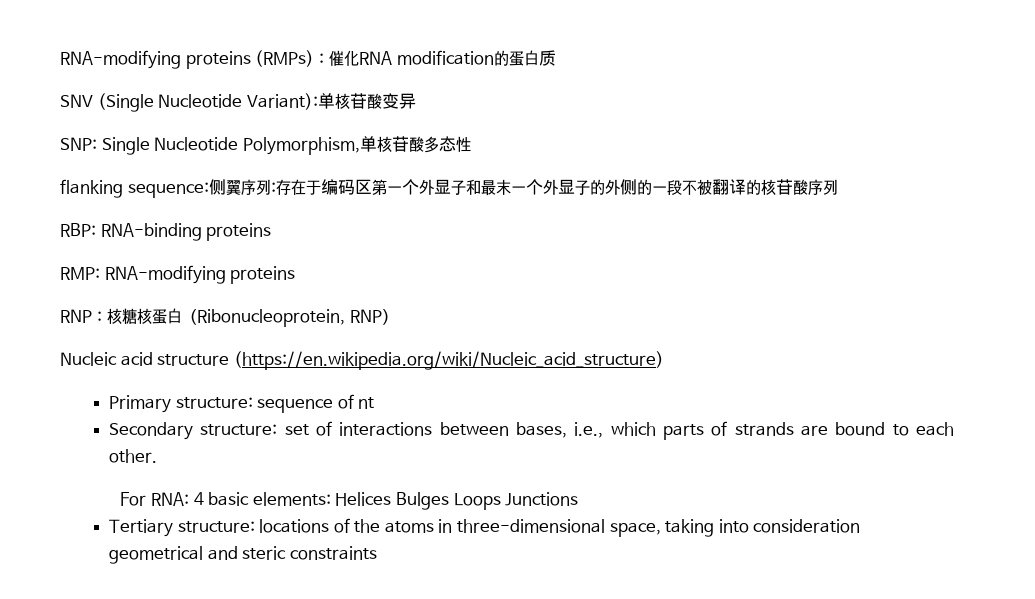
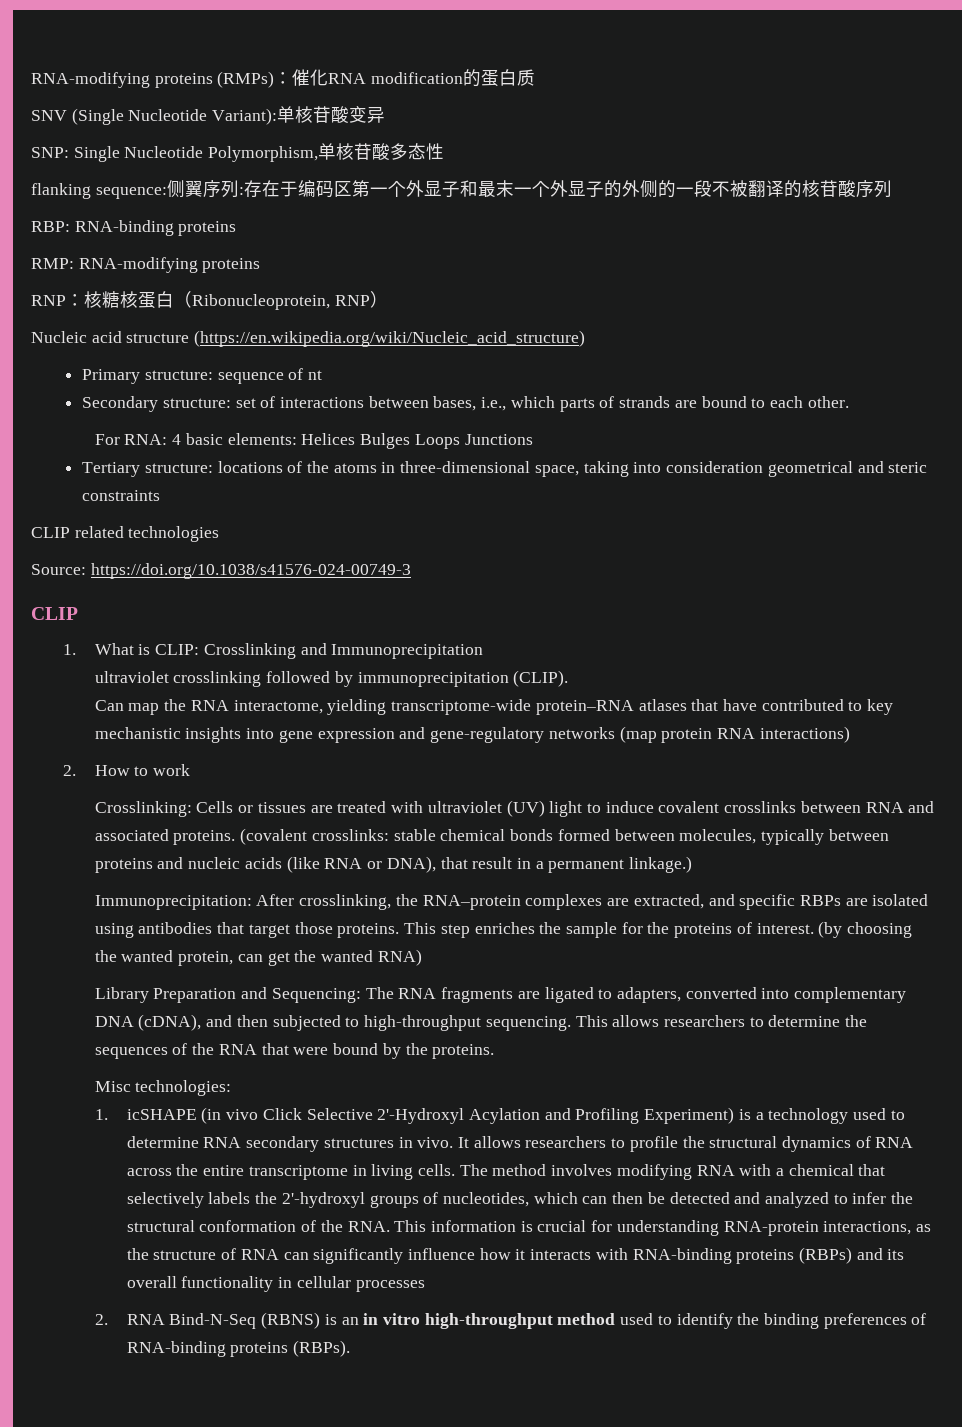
(377, 553) none -> [31,526,220,542] [31,563,411,579] [31,607,78,620] [62,643,484,659] [94,670,569,687] [94,699,894,715] [94,726,850,743] [62,764,191,776] [94,800,935,817] [94,828,889,845] [94,856,693,873] [94,894,929,910] [94,921,913,938] [94,949,422,966] [94,987,907,1003] [94,1014,868,1031] [94,1043,495,1059] [94,1080,232,1096] [94,1107,905,1124] [126,1136,914,1152] [126,1164,886,1180] [126,1192,914,1208] [126,1220,932,1236] [126,1247,905,1264] [126,1276,425,1292] [94,1312,927,1329] [126,1340,351,1357] // CLIP related technologies // Source: https://doi.org/10.1038/s41576-024-00749-3 // CLIP // 1. What is CLIP: Crosslinking and Immunoprecipitation // ultraviolet crosslinking followed by immunoprecipitation (CLIP). // Can map the RNA interactome, yielding transcriptome-wide protein–RNA atlases that have contributed to key mechanistic insights into gene expression and gene-regulatory networks (map protein RNA interactions) // 2. How to work // Crosslinking: Cells or tissues are treated with ultraviolet (UV) light to induce covalent crosslinks between RNA and associated proteins. (covalent crosslinks: stable chemical bonds formed between molecules, typically between proteins and nucleic acids (like RNA or DNA), that result in a permanent linkage.) // Immunoprecipitation: After crosslinking, the RNA–protein complexes are extracted, and specific RBPs are isolated using antibodies that target those proteins. This step enriches the sample for the proteins of interest. (by choosing the wanted protein, can get the wanted RNA) // Library Preparation and Sequencing: The RNA fragments are ligated to adapters, converted into complementary DNA (cDNA), and then subjected to high-throughput sequencing. This allows researchers to determine the sequences of the RNA that were bound by the proteins. // Misc technologies: // 1. icSHAPE (in vivo Click Selective 2'-Hydroxyl Acylation and Profiling Experiment) is a technology used to determine RNA secondary structures in vivo. It allows researchers to profile the structural dynamics of RNA across the entire transcriptome in living cells. The method involves modifying RNA with a chemical that selectively labels the 2'-hydroxyl groups of nucleotides, which can then be detected and analyzed to infer the structural conformation of the RNA. This information is crucial for understanding RNA-protein interactions, as the structure of RNA can significantly influence how it interacts with RNA-binding proteins (RBPs) and its overall functionality in cellular processes // 2. RNA Bind-N-Seq (RBNS) is an in vitro high-throughput method used to identify the binding preferences of RNA-binding proteins (RBPs).

